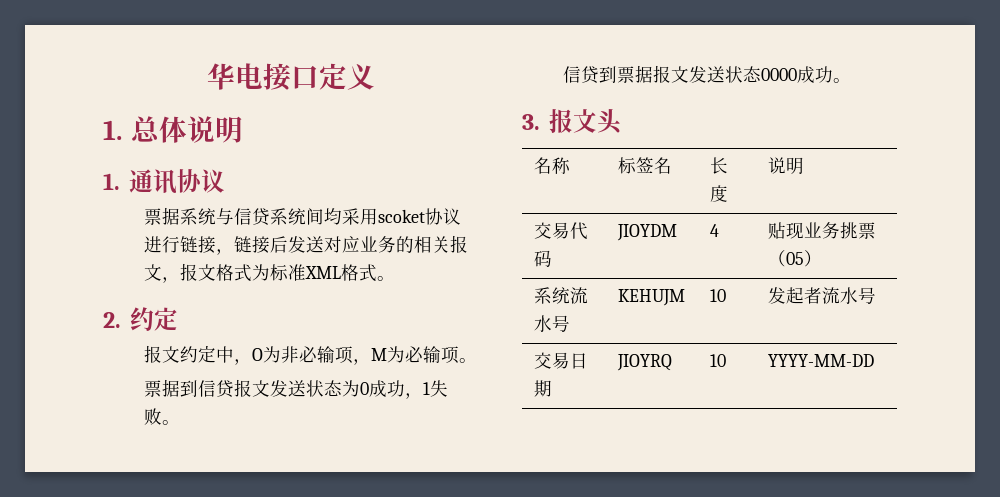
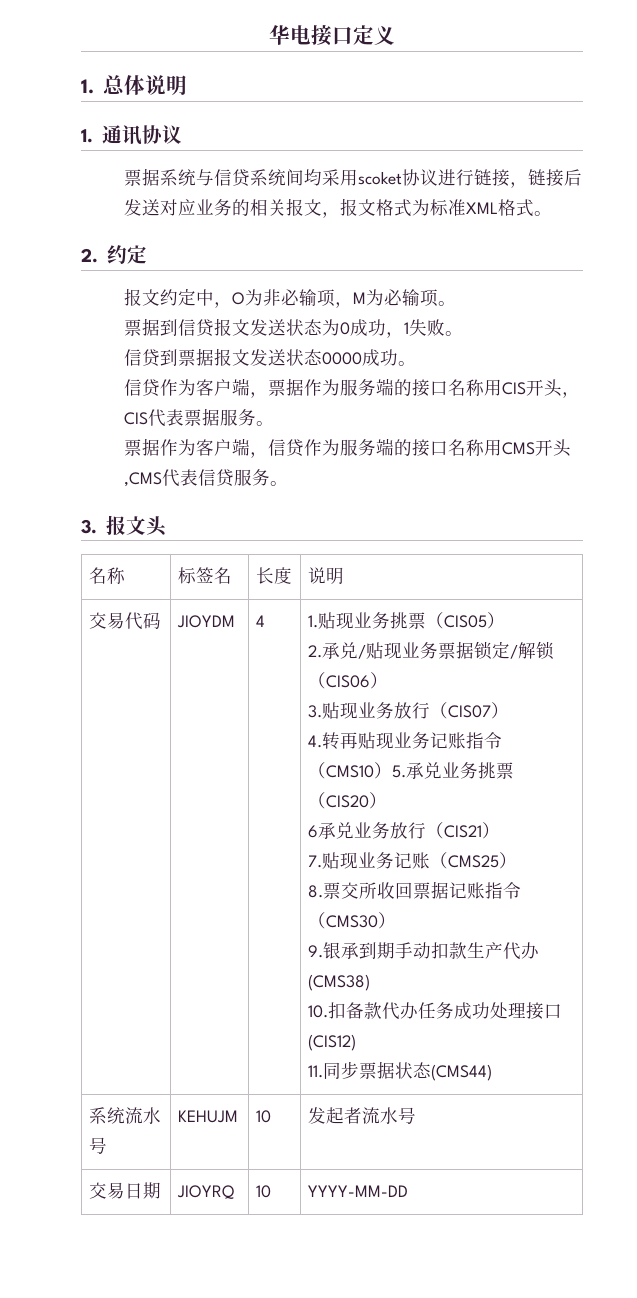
(852, 80) none -> [123,378,580,398] [123,408,274,427] [123,438,571,458] [123,469,288,487] // 信贷作为客户端，票据作为服务端的接口名称用CIS开头，CIS代表票据服务。 // 票据作为客户端，信贷作为服务端的接口名称用CMS开头,CMS代表信贷服务。
(719, 230) none -> [307,615,318,628] 1.
[785,250,822,267] 05） -> [443,612,505,629] [307,641,554,660] [307,672,388,689] [307,702,509,719] [307,732,502,750] [307,762,514,779] [307,792,387,809] [307,822,500,839] [307,852,517,869] [307,881,521,899] [307,912,396,929] [307,942,539,960] [307,974,370,991] [307,1002,562,1020] [307,1034,356,1051] [307,1061,492,1081] CIS05） // 2.承兑/贴现业务票据锁定/解锁（CIS06） // 3.贴现业务放行（CIS07） // 4.转再贴现业务记账指令（CMS10）5.承兑业务挑票（CIS20） // 6承兑业务放行（CIS21） // 7.贴现业务记账（CMS25） // 8.票交所收回票据记账指令（CMS30） // 9.银承到期手动扣款生产代办(CMS38) // 10.扣备款代办任务成功处理接口(CIS12) // 11.同步票据状态(CMS44)

